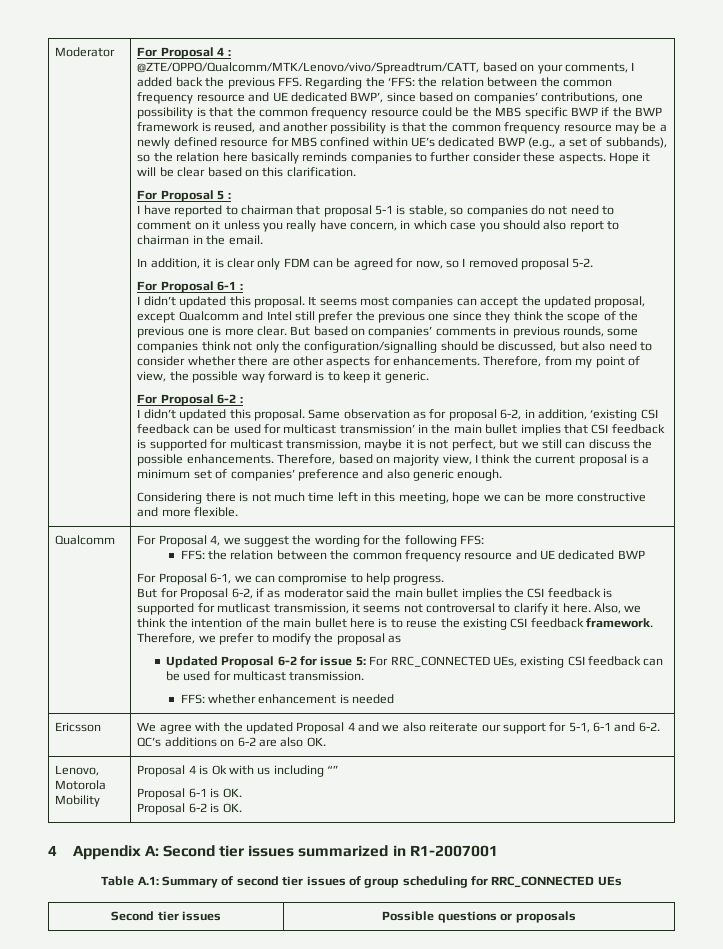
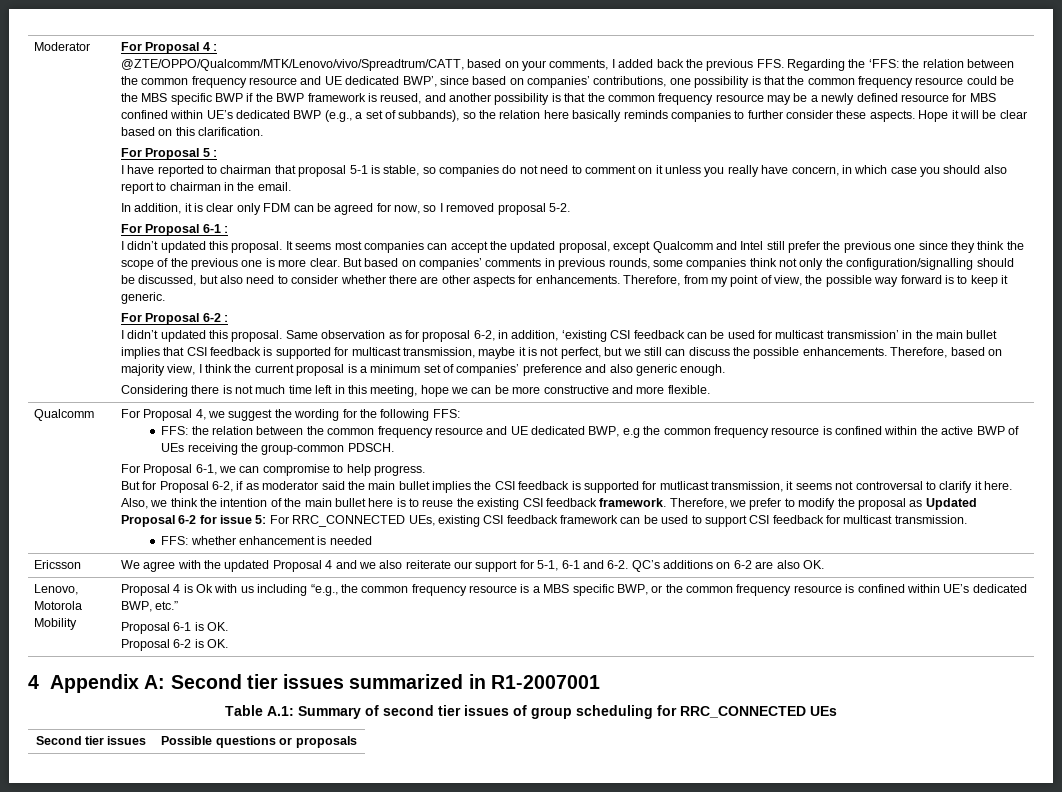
[617,550,645,559] BWP -> [588,426,1019,438] [161,443,394,455] BWP, e.g the common frequency resource is confined within the active BWP of UEs receiving the group-common PDSCH.
(402, 639) // -> (923, 503) none
[643,658,664,666] [165,671,211,681] can be used -> [560,515,824,527] framework can be used to support CSI feedback
[327,765,340,774] “” -> [310,584,1027,596] [120,601,179,612] “e.g., the common frequency resource is a MBS specific BWP, or the common frequency resource is confined within UE’s dedicated BWP, etc.”

